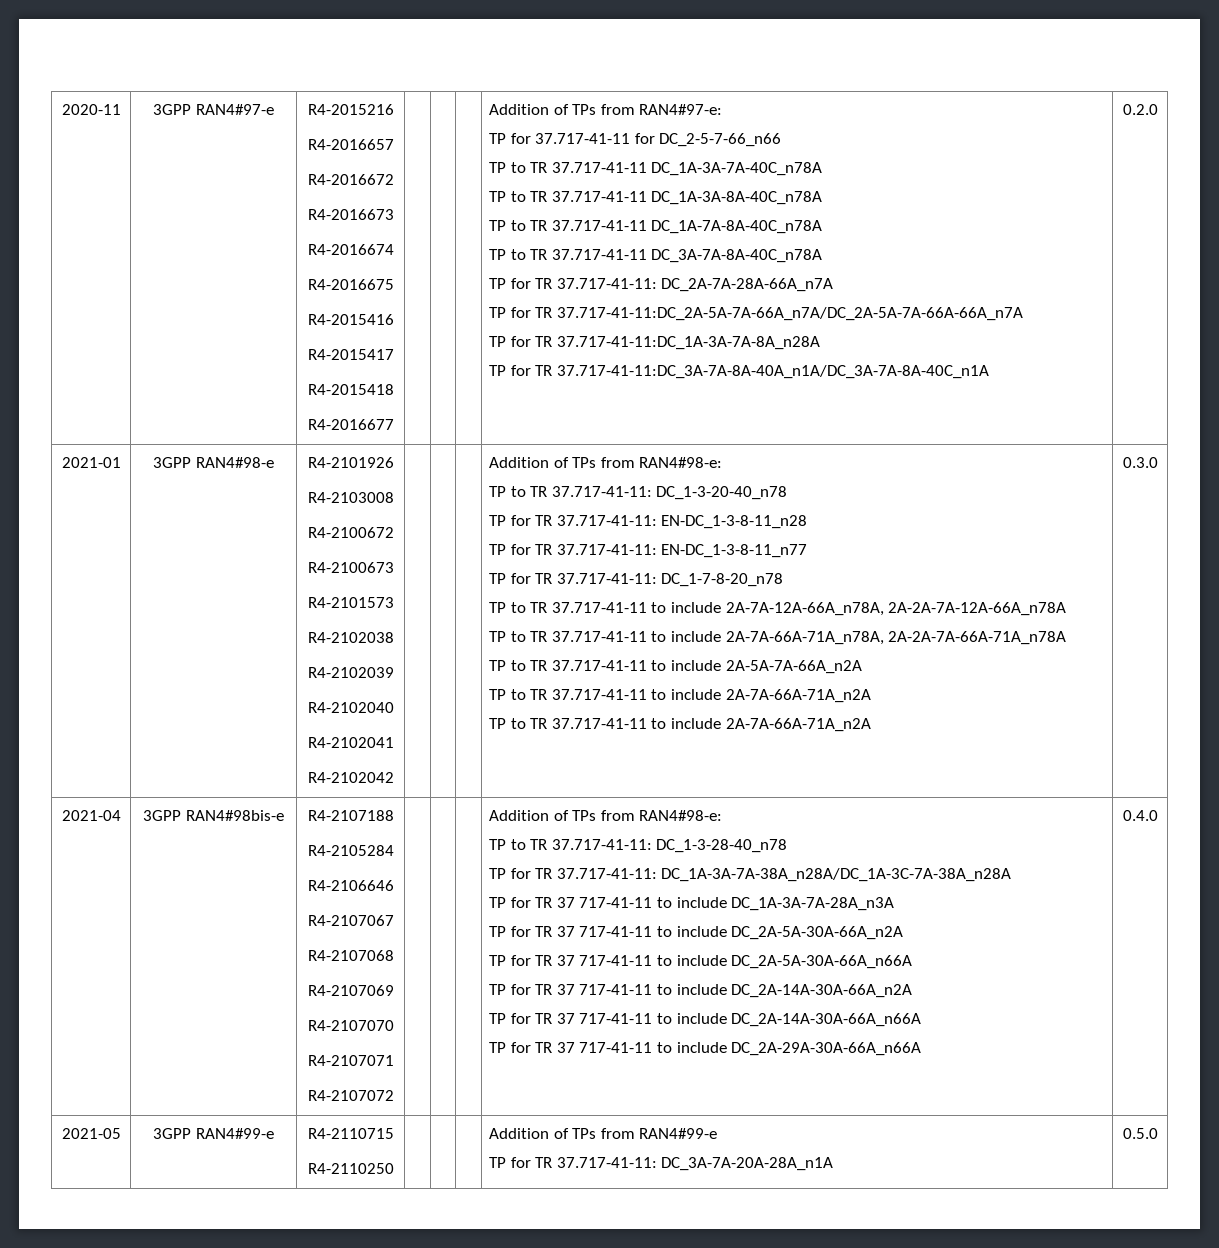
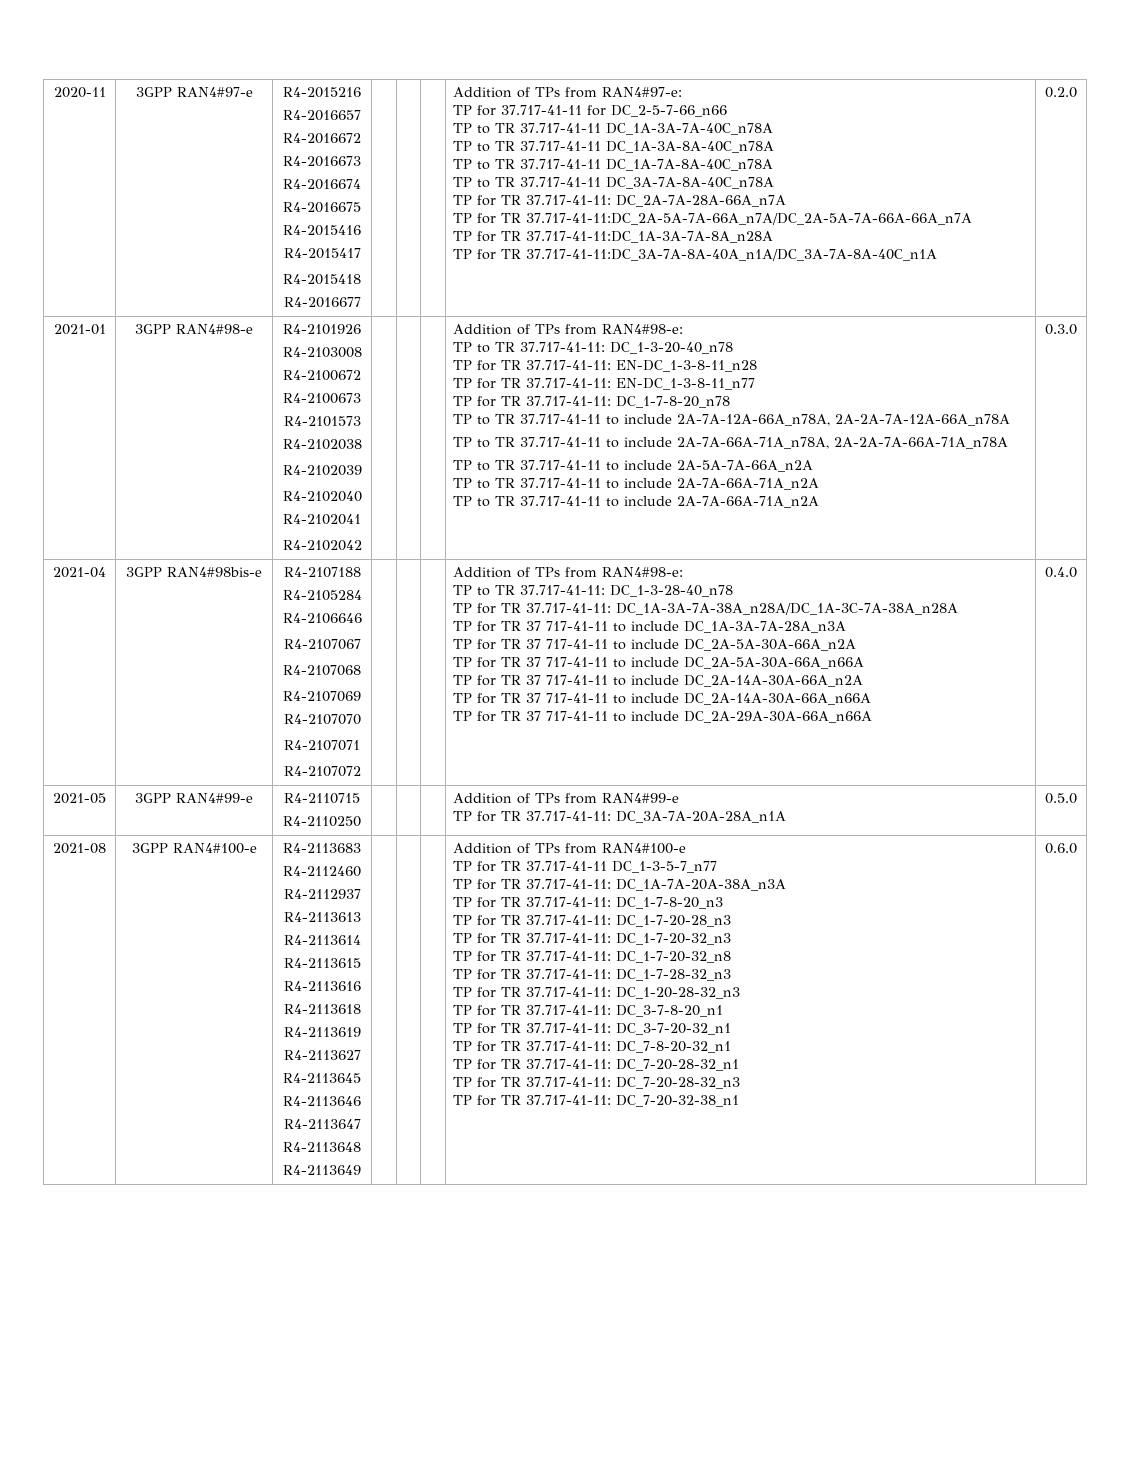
(1158, 1133) none -> [53,843,106,854] [131,843,257,854] [283,843,361,853] [283,866,361,877] [283,889,361,899] [283,912,361,922] [283,935,361,945] [283,958,361,968] [283,981,361,991] [283,1004,361,1014] [283,1027,361,1037] [283,1050,361,1060] [283,1073,361,1083] [283,1096,361,1106] [283,1119,361,1129] [283,1142,361,1152] [283,1165,361,1175] [453,843,687,854] [453,861,718,873] [453,879,787,891] [453,897,724,909] [453,915,732,927] [453,933,732,945] [453,951,732,963] [453,969,732,981] [453,987,741,999] [453,1005,724,1017] [453,1023,732,1035] [453,1041,732,1053] [453,1059,740,1071] [453,1077,741,1089] [453,1095,740,1107] [1045,843,1077,854] // 2021-08 | 3GPP RAN4#100-e | R4-2113683 // R4-2112460 // R4-2112937 // R4-2113613 // R4-2113614 // R4-2113615 // R4-2113616 // R4-2113618 // R4-2113619 // R4-2113627 // R4-2113645 // R4-2113646 // R4-2113647 // R4-2113648 // R4-2113649 | | | | Addition of TPs from RAN4#100-e // TP for TR 37.717-41-11 DC_1-3-5-7_n77 // TP for TR 37.717-41-11: DC_1A-7A-20A-38A_n3A // TP for TR 37.717-41-11: DC_1-7-8-20_n3 // TP for TR 37.717-41-11: DC_1-7-20-28_n3 // TP for TR 37.717-41-11: DC_1-7-20-32_n3 // TP for TR 37.717-41-11: DC_1-7-20-32_n8 // TP for TR 37.717-41-11: DC_1-7-28-32_n3 // TP for TR 37.717-41-11: DC_1-20-28-32_n3 // TP for TR 37.717-41-11: DC_3-7-8-20_n1 // TP for TR 37.717-41-11: DC_3-7-20-32_n1 // TP for TR 37.717-41-11: DC_7-8-20-32_n1 // TP for TR 37.717-41-11: DC_7-20-28-32_n1 // TP for TR 37.717-41-11: DC_7-20-28-32_n3 // TP for TR 37.717-41-11: DC_7-20-32-38_n1 | 0.6.0

